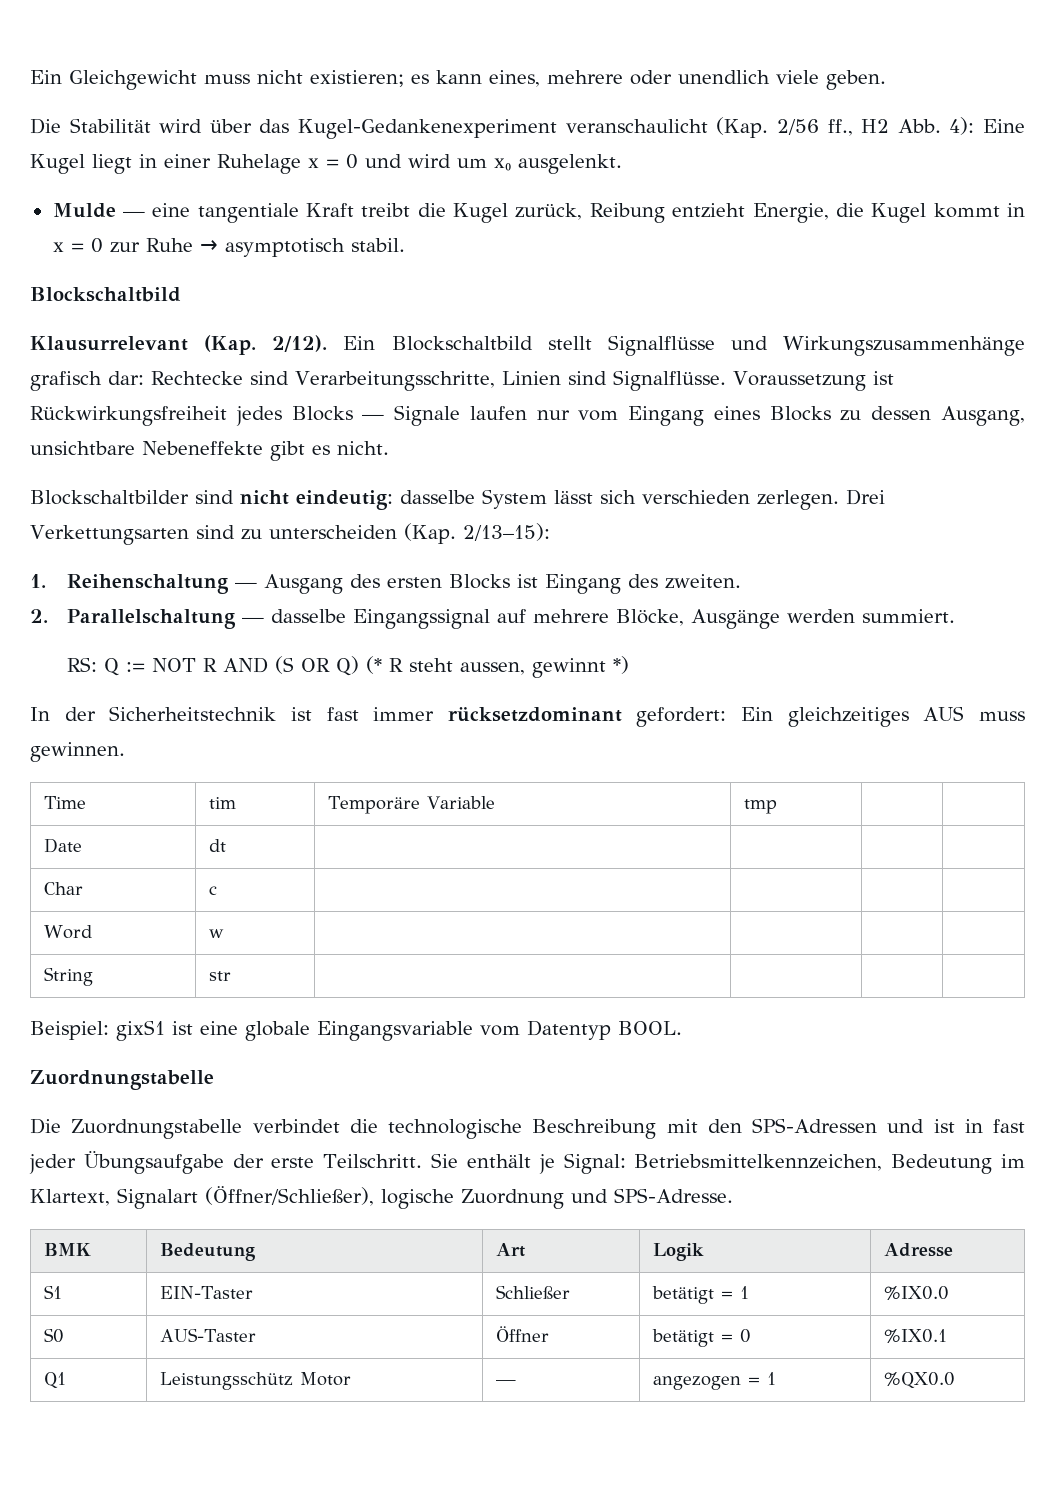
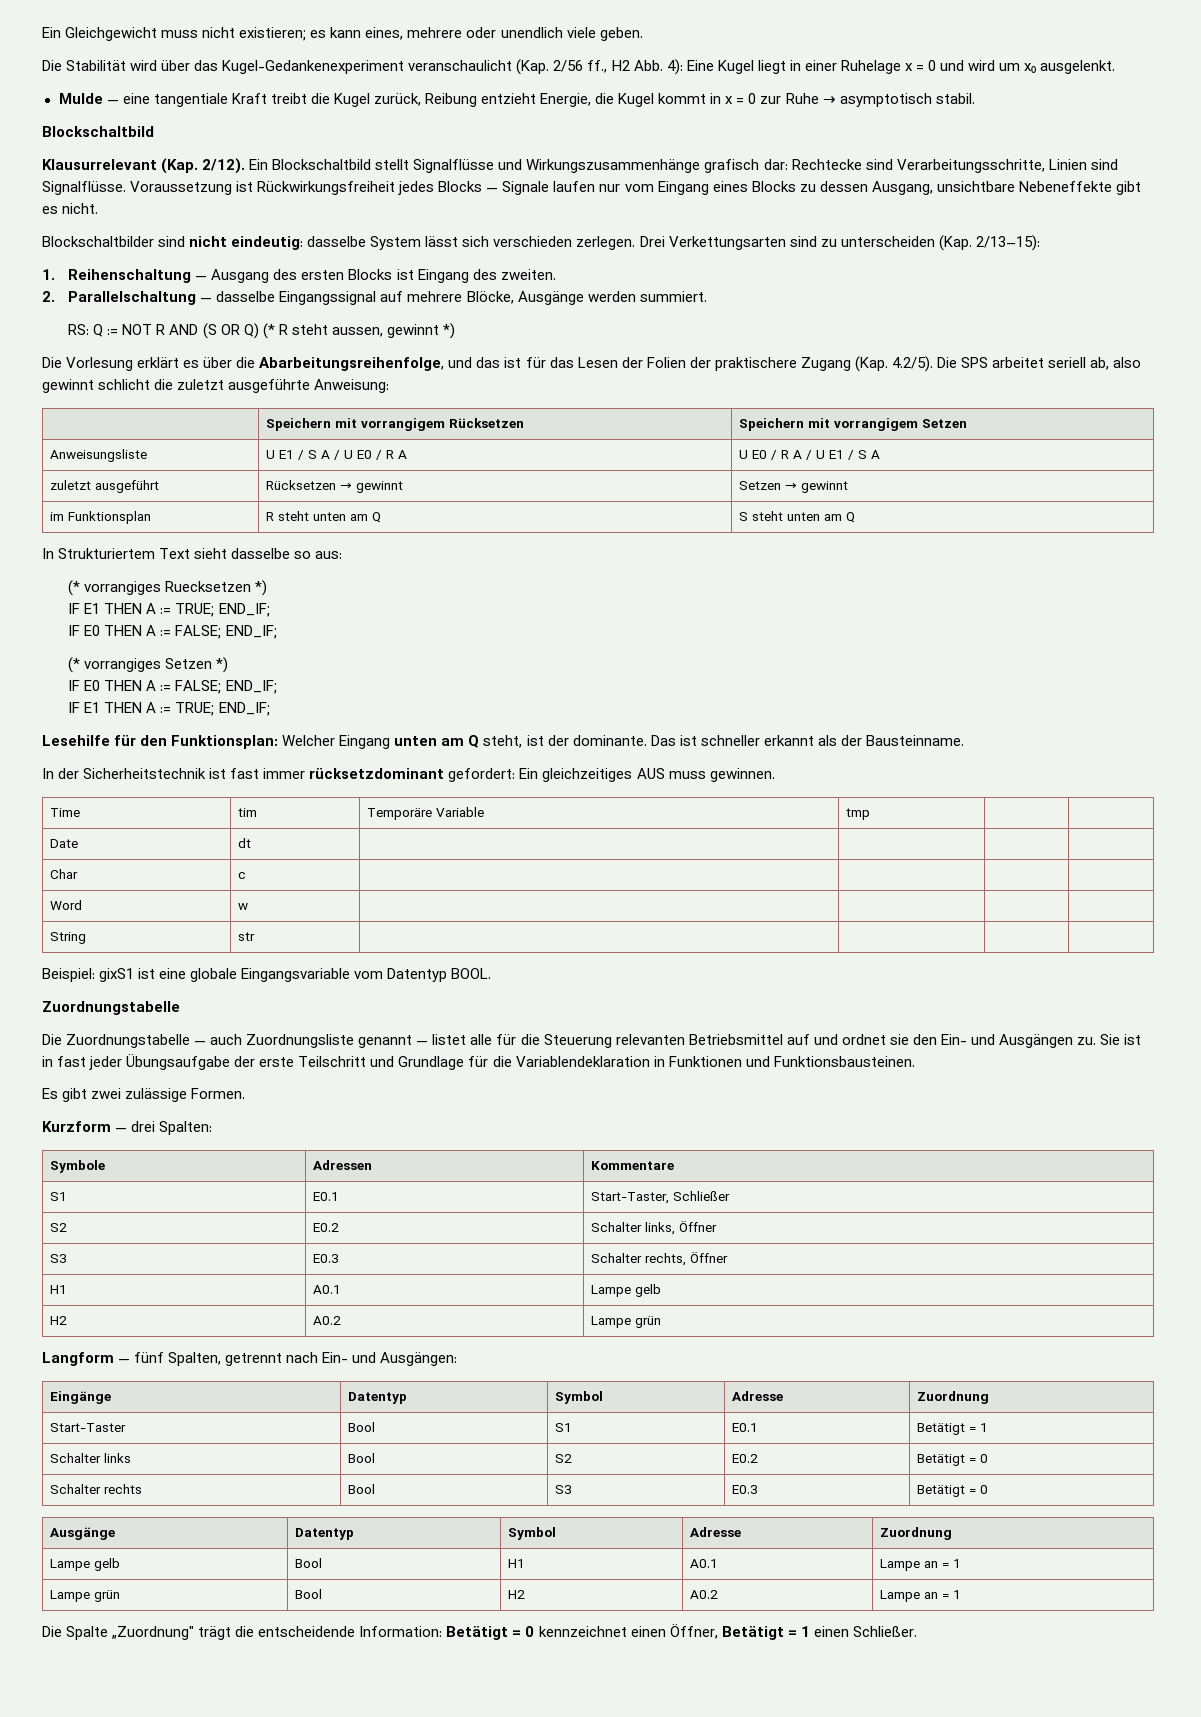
(629, 665) none -> [42,356,1142,372] [42,379,390,393] [266,418,525,431] [739,418,968,431] [50,449,148,462] [266,450,408,460] [739,450,881,460] [50,480,160,493] [266,480,404,493] [739,481,849,493] [50,511,152,524] [266,511,382,523] [739,511,856,523] [42,548,343,559] [68,580,268,596] [68,603,270,617] [68,625,277,639] [68,657,229,673] [68,680,277,694] [68,702,270,716] [42,735,964,749] // Die Vorlesung erklärt es über die Abarbeitungsreihenfolge, und das ist für das Lesen der Folien der praktischere Zugang (Kap. 4.2/5). Die SPS arbeitet seriell ab, also gewinnt schlicht die zuletzt ausgeführte Anweisung: // | Speichern mit vorrangigem Rücksetzen | Speichern mit vorrangigem Setzen // Anweisungsliste | U E1 / S A / U E0 / R A | U E0 / R A / U E1 / S A // zuletzt ausgeführt | Rücksetzen → gewinnt | Setzen → gewinnt // im Funktionsplan | R steht unten am Q | S steht unten am Q // In Strukturiertem Text sieht dasselbe so aus: // (* vorrangiges Ruecksetzen *) // IF E1 THEN A := TRUE; END_IF; // IF E0 THEN A := FALSE; END_IF; // (* vorrangiges Setzen *) // IF E0 THEN A := FALSE; END_IF; // IF E1 THEN A := TRUE; END_IF; // Lesehilfe für den Funktionsplan: Welcher Eingang unten am Q steht, ist der dominante. Das ist schneller erkannt als der Bausteinname.
[252,1118,925,1139] verbindet die technologische Beschreibung mit den SPS-Adressen und -> [194,1034,1121,1048] — auch Zuordnungsliste genannt — listet alle für die Steuerung relevanten Betriebsmittel auf und ordnet sie den Ein- und Ausgängen zu. Sie
[323,1153,1025,1174] [30,1186,733,1209] [43,1243,91,1256] [159,1243,255,1261] [495,1243,525,1257] [652,1243,704,1261] [883,1243,953,1257] [43,1285,62,1299] [159,1286,253,1299] Teilschritt. Sie enthält je Signal: Betriebsmittelkennzeichen, Bedeutung im Klartext, Signalart (Öffner/Schließer), logische Zuordnung und SPS-Adresse. // BMK | Bedeutung | Art | Logik | Adresse // S1 | EIN-Taster | -> [298,1056,915,1070] [42,1088,246,1102] [42,1121,213,1135] [50,1160,106,1173] [313,1160,373,1170] [591,1161,675,1170] [50,1192,68,1201] [313,1192,340,1201] [591,1192,670,1204] Teilschritt und Grundlage für die Variablendeklaration in Funktionen und Funktionsbausteinen. // Es gibt zwei zulässige Formen. // Kurzform — drei Spalten: // Symbole | Adressen | Kommentare // S1 | E0.1 | Start-Taster,
[651,1286,749,1304] [883,1286,949,1300] [43,1328,64,1343] [159,1328,256,1342] [495,1326,549,1342] [651,1329,751,1347] [883,1329,947,1343] [43,1372,66,1389] [159,1372,351,1390] [495,1380,516,1385] [652,1372,776,1390] [883,1372,955,1389] | betätigt = 1 | %IX0.0 // S0 | AUS-Taster | Öffner | betätigt = 0 | %IX0.1 // Q1 | Leistungsschütz Motor | — | angezogen = 1 | %QX0.0 -> [50,1223,68,1232] [313,1223,340,1232] [591,1221,718,1235] [50,1254,68,1263] [313,1254,340,1263] [591,1252,729,1266] [50,1285,68,1294] [313,1285,342,1294] [591,1284,662,1297] [50,1316,68,1325] [313,1316,342,1325] [591,1316,662,1328] [42,1352,458,1366] [50,1391,112,1404] [348,1392,408,1404] [555,1391,604,1404] [732,1391,784,1401] [917,1391,990,1404] [50,1423,127,1432] [348,1422,376,1432] [555,1423,573,1432] [732,1423,759,1432] [917,1423,989,1435] [50,1453,132,1463] [348,1453,376,1463] [555,1454,573,1463] [732,1454,759,1463] [917,1454,989,1466] [50,1484,143,1494] [348,1484,376,1494] [555,1485,573,1494] [732,1485,759,1494] [917,1485,989,1497] [50,1527,116,1540] [295,1528,355,1540] [508,1527,557,1540] [690,1527,742,1537] [880,1527,953,1540] [50,1558,121,1571] [295,1558,323,1568] [508,1559,526,1568] [690,1559,719,1568] [880,1559,962,1571] [50,1590,121,1602] [295,1589,323,1599] [508,1590,526,1599] [690,1590,719,1599] [880,1590,962,1602] [42,1623,917,1640] // S2 | E0.2 | Schalter links, Öffner // S3 | E0.3 | Schalter rechts, Öffner // H1 | A0.1 | Lampe gelb // H2 | A0.2 | Lampe grün // Langform — fünf Spalten, getrennt nach Ein- und Ausgängen: // Eingänge | Datentyp | Symbol | Adresse | Zuordnung // Start-Taster | Bool | S1 | E0.1 | Betätigt = 1 // Schalter links | Bool | S2 | E0.2 | Betätigt = 0 // Schalter rechts | Bool | S3 | E0.3 | Betätigt = 0 // Ausgänge | Datentyp | Symbol | Adresse | Zuordnung // Lampe gelb | Bool | H1 | A0.1 | Lampe an = 1 // Lampe grün | Bool | H2 | A0.2 | Lampe an = 1 // Die Spalte „Zuordnung" trägt die entscheidende Information: Betätigt = 0 kennzeichnet einen Öffner, Betätigt = 1 einen Schließer.

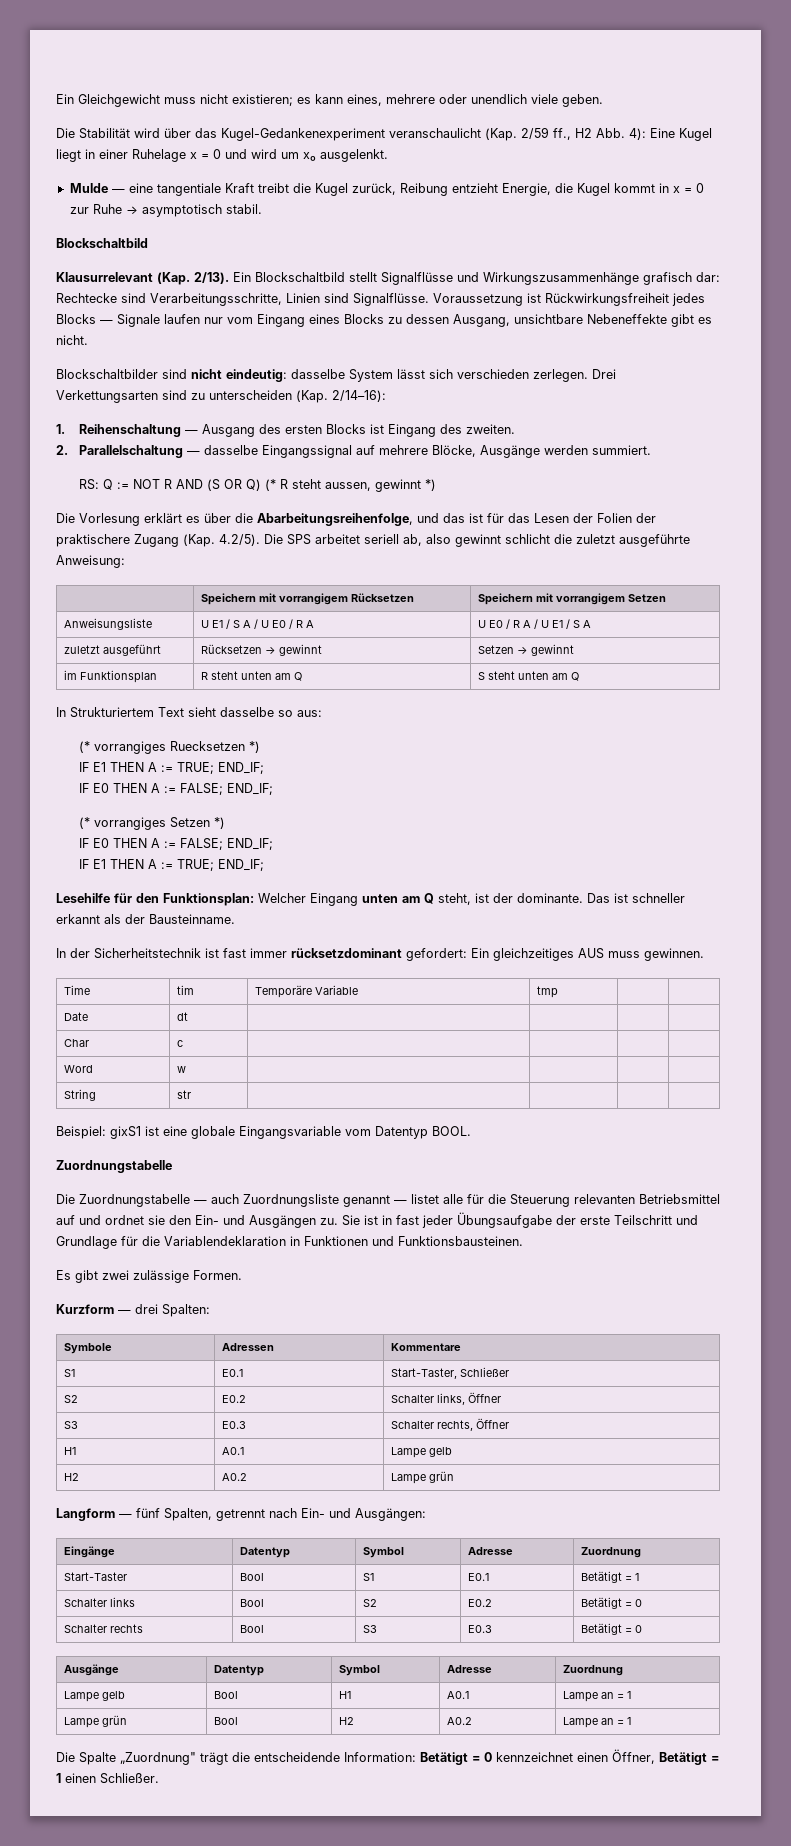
[553,60,584,72] 2/56 -> [521,127,549,139] 2/59
[202,158,246,174] 2/12). -> [194,272,229,284] 2/13).
[975,235,1040,251] 2/13–15): -> [332,390,386,402] 2/14–16):

